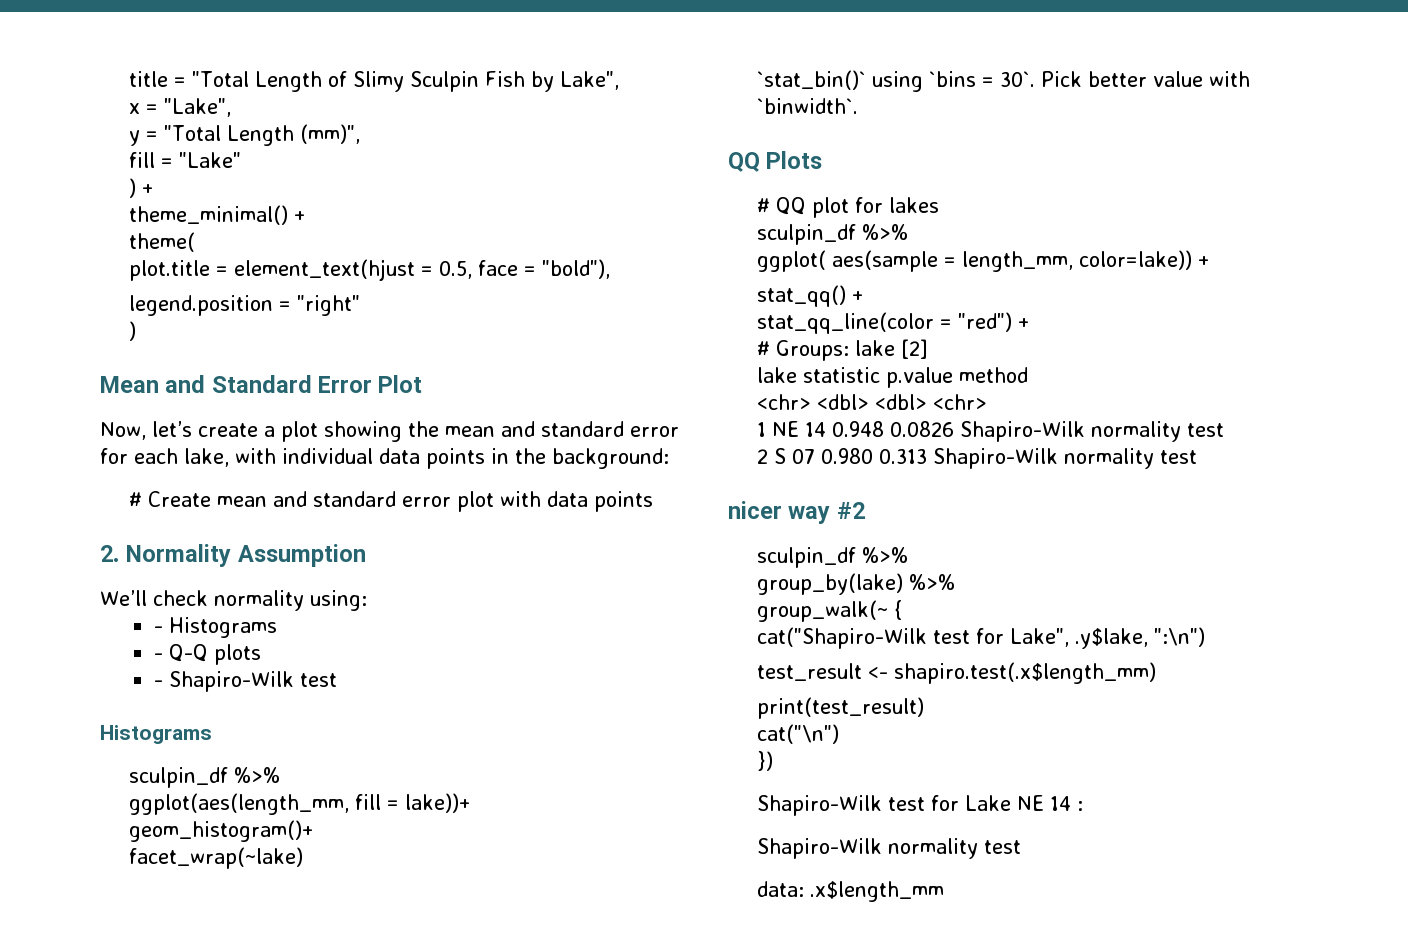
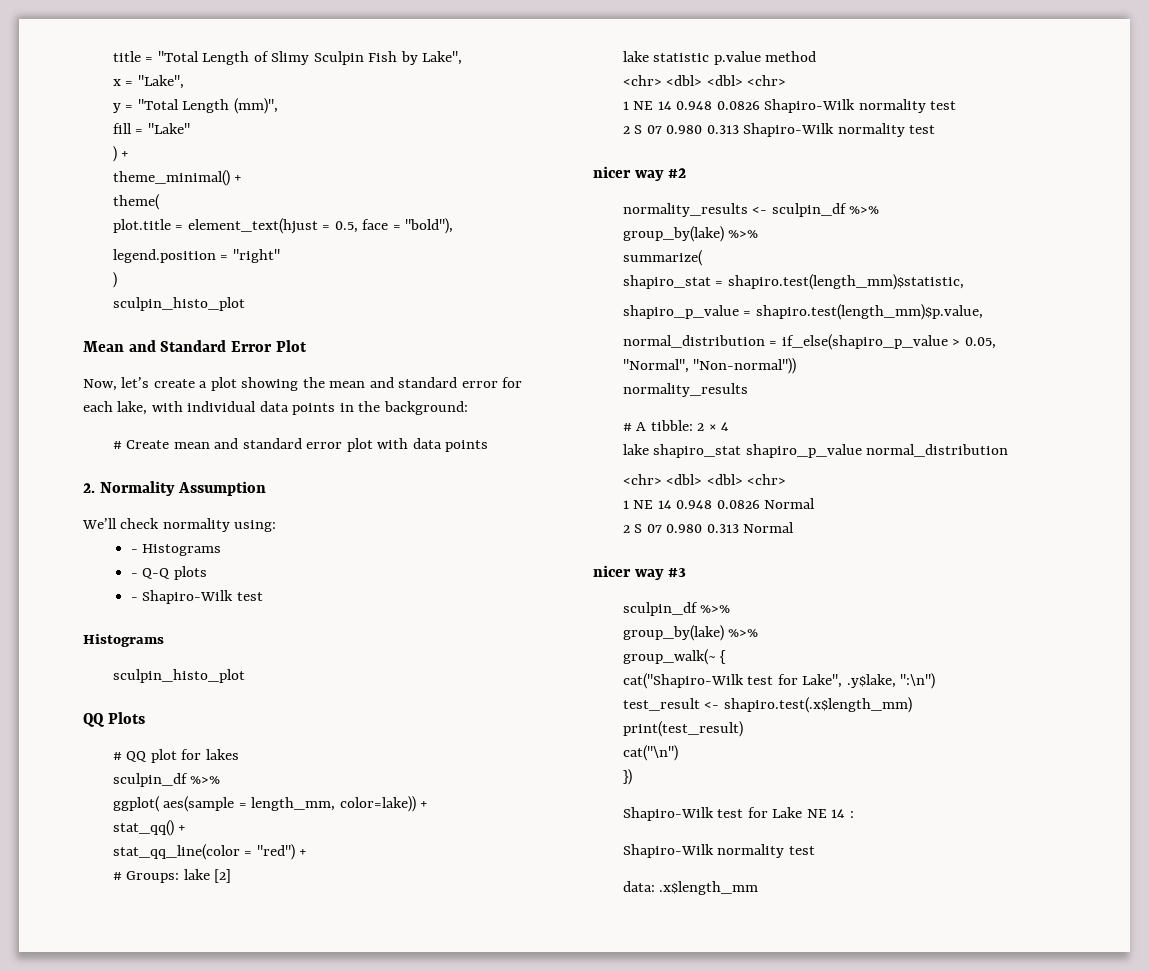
(137, 331) none -> [112,297,245,311] // sculpin_histo_plot
[129,767,281,788] [129,793,471,815] [129,820,314,842] [129,847,304,869] [757,70,1251,92] [757,98,859,114] sculpin_df %>% // ggplot(aes(length_mm, fill = lake))+ // geom_histogram()+ // facet_wrap(~lake) // `stat_bin()` using `bins = 30`. Pick better value with `binwidth`. -> [112,669,245,683] sculpin_histo_plot
(865, 510) none -> [622,203,880,217] [622,226,759,242] [622,250,703,266] [622,274,964,290] [622,304,983,320] [622,334,996,350] [622,358,797,374] [622,383,748,397] [622,420,730,431] [622,444,1009,458] [622,474,787,485] [622,498,816,509] [622,522,795,533] [593,565,687,580] // normality_results <- sculpin_df %>% // group_by(lake) %>% // summarize( // shapiro_stat = shapiro.test(length_mm)$statistic, // shapiro_p_value = shapiro.test(length_mm)$p.value, // normal_distribution = if_else(shapiro_p_value > 0.05, "Normal", "Non-normal")) // normality_results // # A tibble: 2 × 4 // lake shapiro_stat shapiro_p_value normal_distribution // <chr> <dbl> <dbl> <chr> // 1 NE 14 0.948 0.0826 Normal // 2 S 07 0.980 0.313 Normal // nicer way #3

